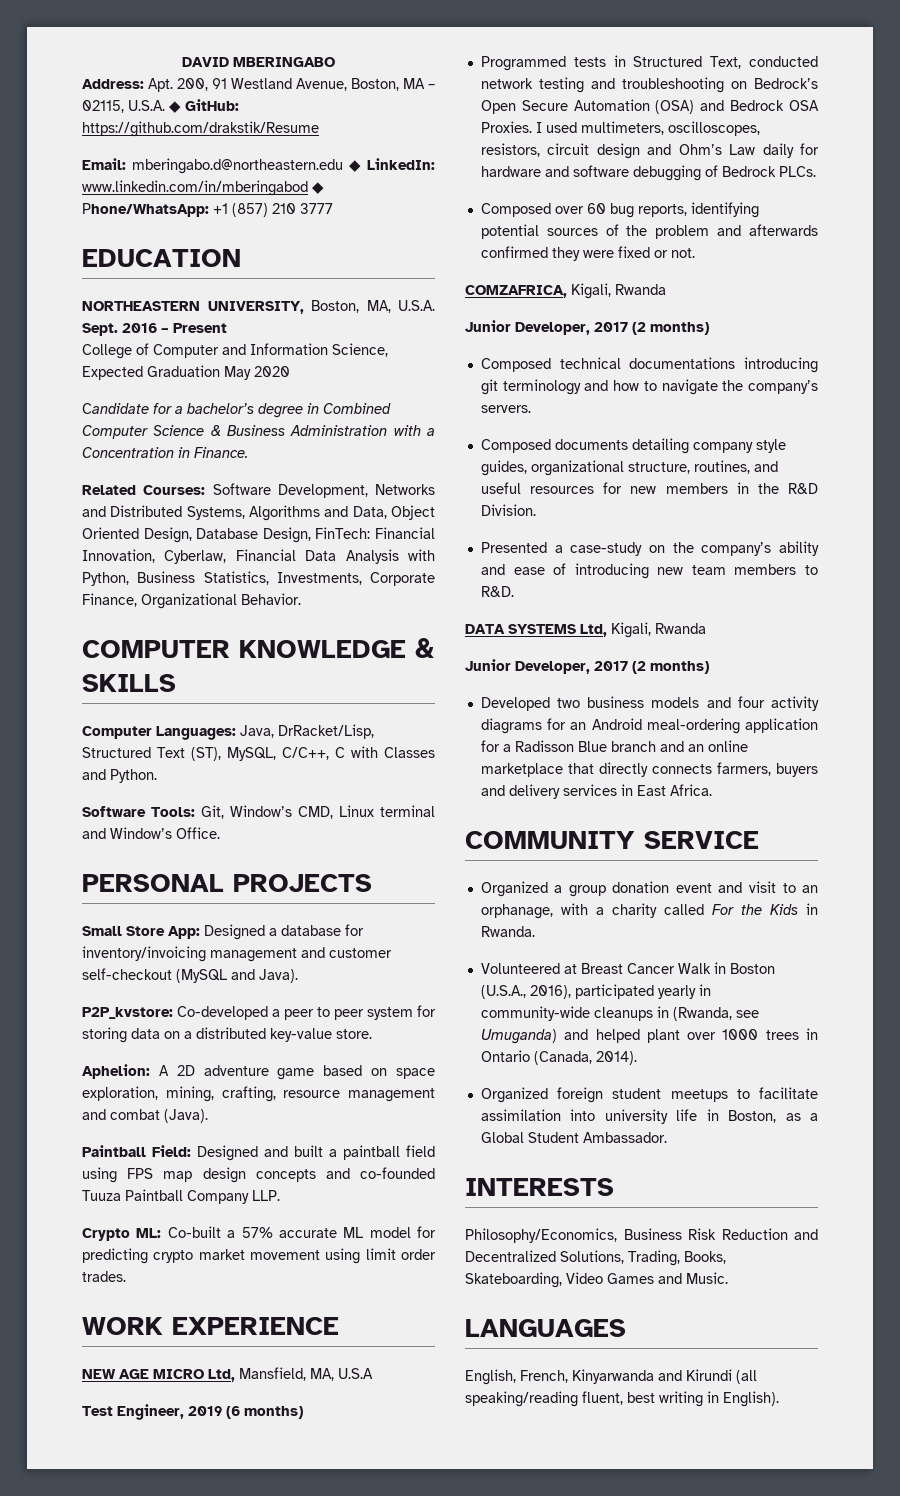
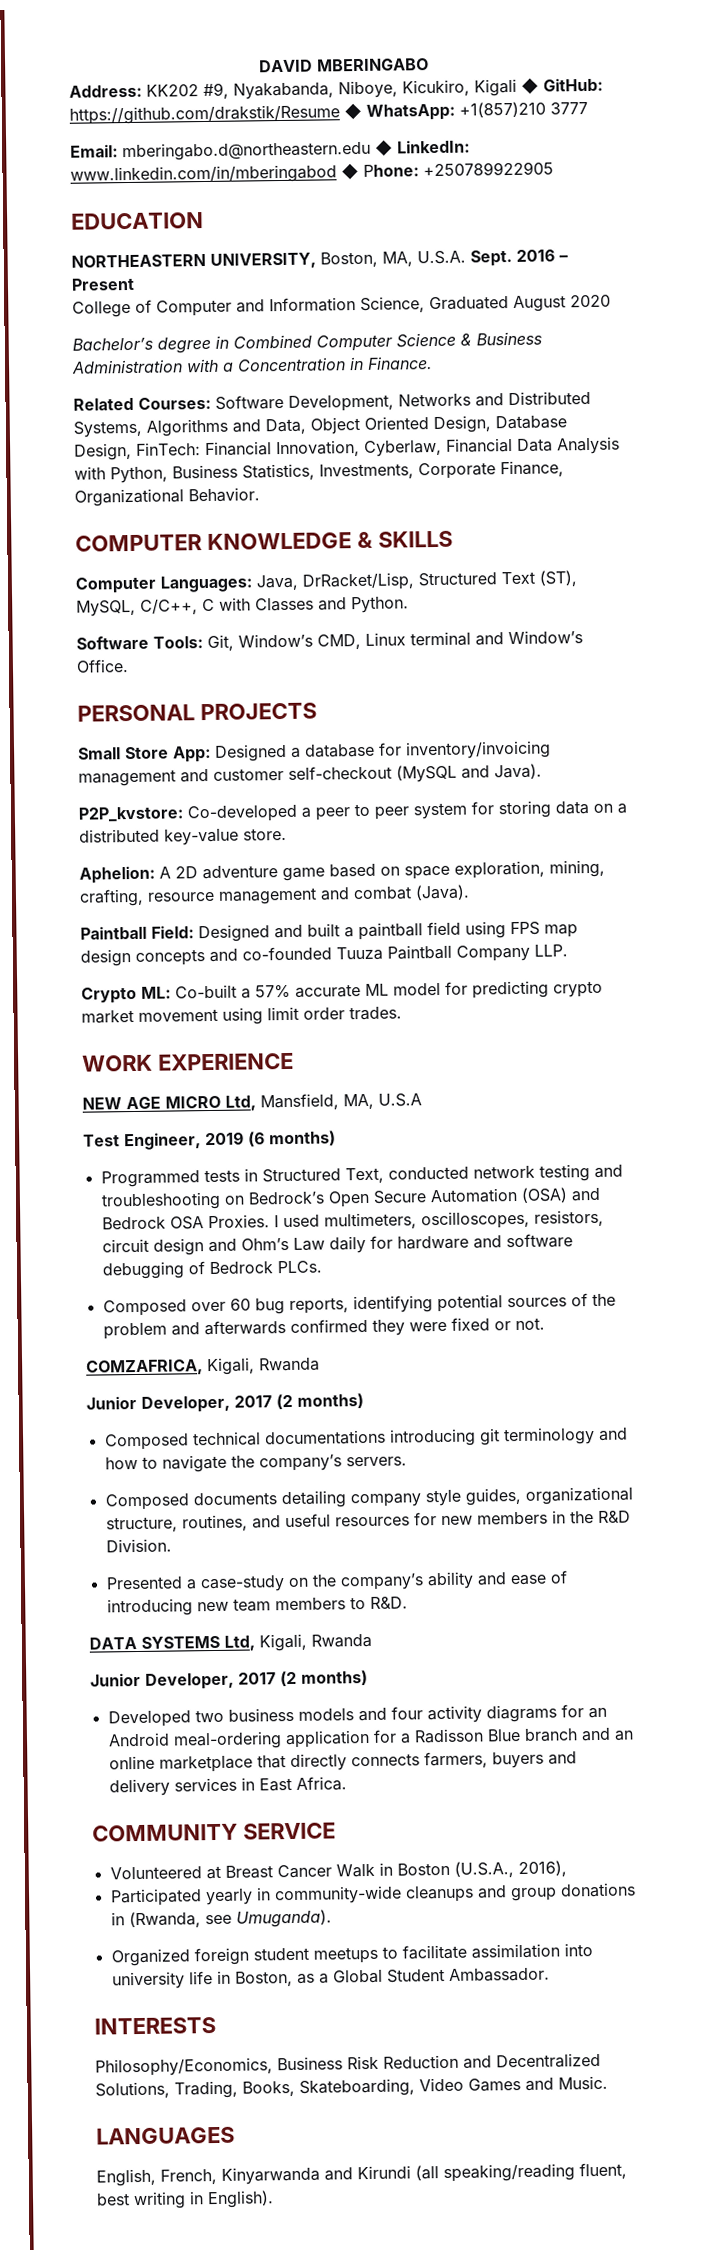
[148,78,435,92] [82,100,165,113] Apt. 200, 91 Westland Avenue, Boston, MA – 02115, U.S.A. -> [146,78,517,100] KK202 #9, Nyakabanda, Niboye, Kicukiro, Kigali
(319, 129) none -> [344,101,588,121] ◆ WhatsApp: +1(857)210 3777
[82,203,333,217] Phone/WhatsApp: +1 (857) 210 3777 -> [363,161,554,177] Phone: +250789922905
[82,365,290,380] [82,403,254,414] Expected Graduation May 2020 // Candidate for a bachelor’s -> [429,294,611,312] [72,337,153,351] Graduated August 2020 // Bachelor’s
[480,881,818,897] [480,903,818,919] [480,926,535,937] // Organized a group donation event and visit to an orphanage, with a charity called For the Kids in Rwanda. -> (336, 1831) none
[574,984,654,999] participated -> [109,1888,202,1907] // Participated
[656,1006,759,1021] [480,1028,818,1044] [480,1050,637,1065] in (Rwanda, see Umuganda) and helped plant over 1000 trees in Ontario (Canada, 2014). -> [476,1882,636,1902] [110,1909,332,1929] and group donations in (Rwanda, see Umuganda).

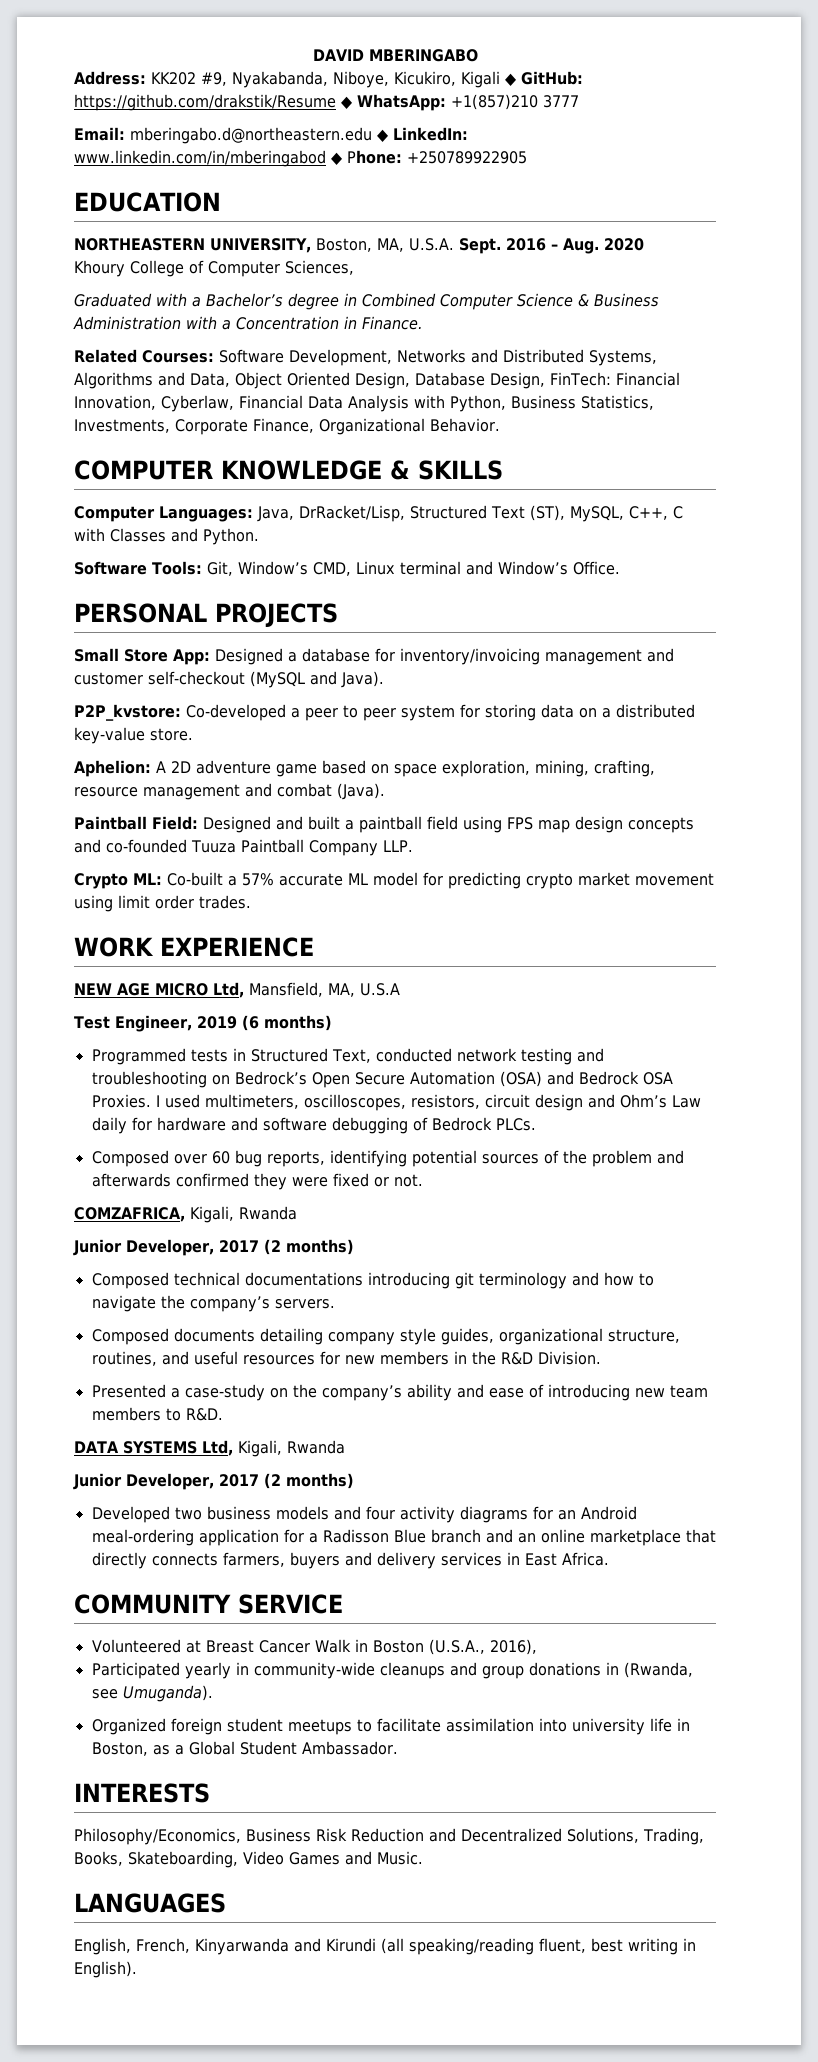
[71,277,135,291] [72,294,611,318] Present // College of Computer and Information Science, Graduated August 2020 // -> [562,238,644,254] [74,260,354,277] [74,293,201,307] Aug. 2020 // Khoury College of Computer Sciences, // Graduated with a
[140,599,198,615] C/C++, -> [628,506,668,520] C++,

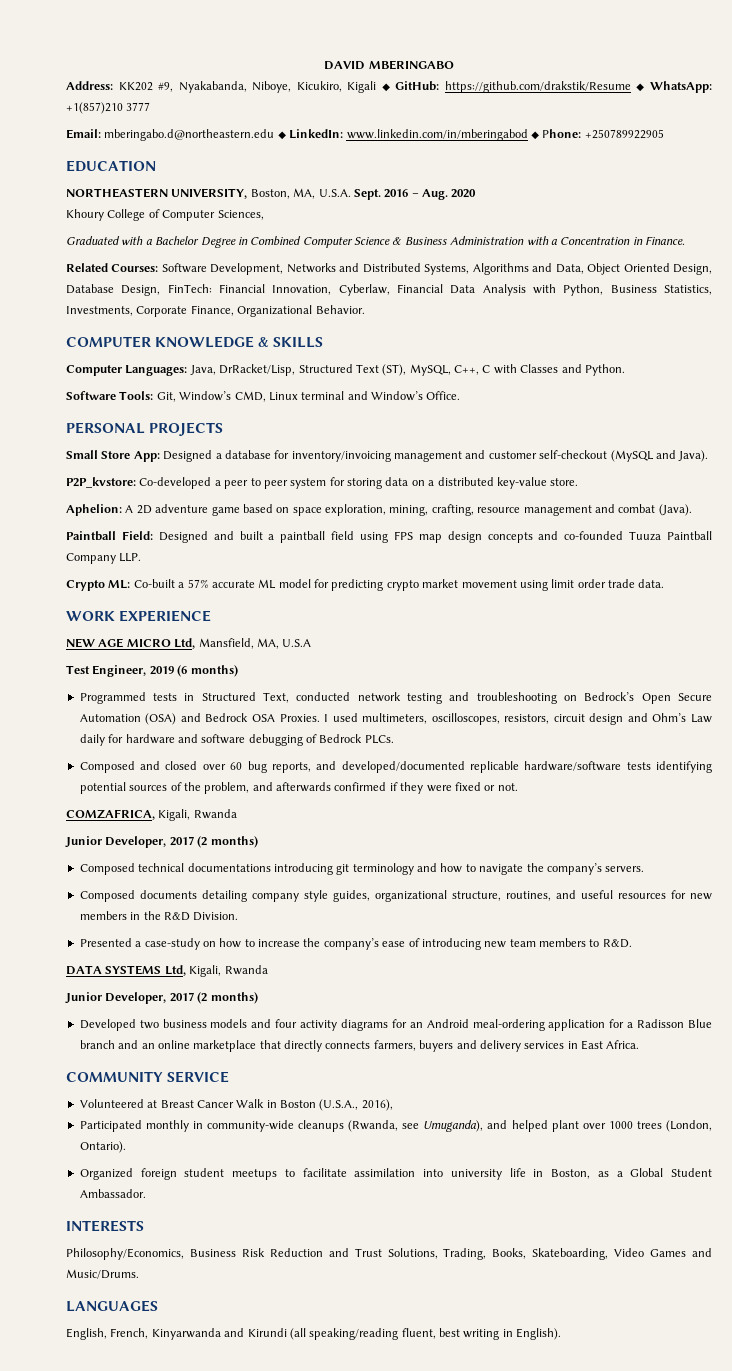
[206,293,339,310] Bachelor’s degree -> [155,236,236,248] Bachelor Degree
[199,895,251,909] trades. -> [608,579,665,588] trade data.
(169, 1158) none -> [140,761,198,770] and closed
(325, 1159) none -> [316,761,651,773] and developed/documented replicable hardware/software tests
[591,1150,652,1167] problem -> [204,782,250,794] problem,
(249, 1180) none -> [389,782,398,791] if
[292,1384,484,1401] the company’s ability and -> [219,938,379,950] how to increase the company’s
[184,1662,231,1679] yearly -> [145,1120,189,1132] monthly
[449,1662,693,1679] [91,1685,213,1702] and group donations in (Rwanda, see Umuganda). -> [348,1120,712,1132] [79,1141,126,1153] (Rwanda, see Umuganda), and helped plant over 1000 trees (London, Ontario).
[461,1828,562,1842] Decentralized -> [354,1248,382,1257] Trust
[377,1851,423,1865] Music. -> [66,1269,139,1279] Music/Drums.

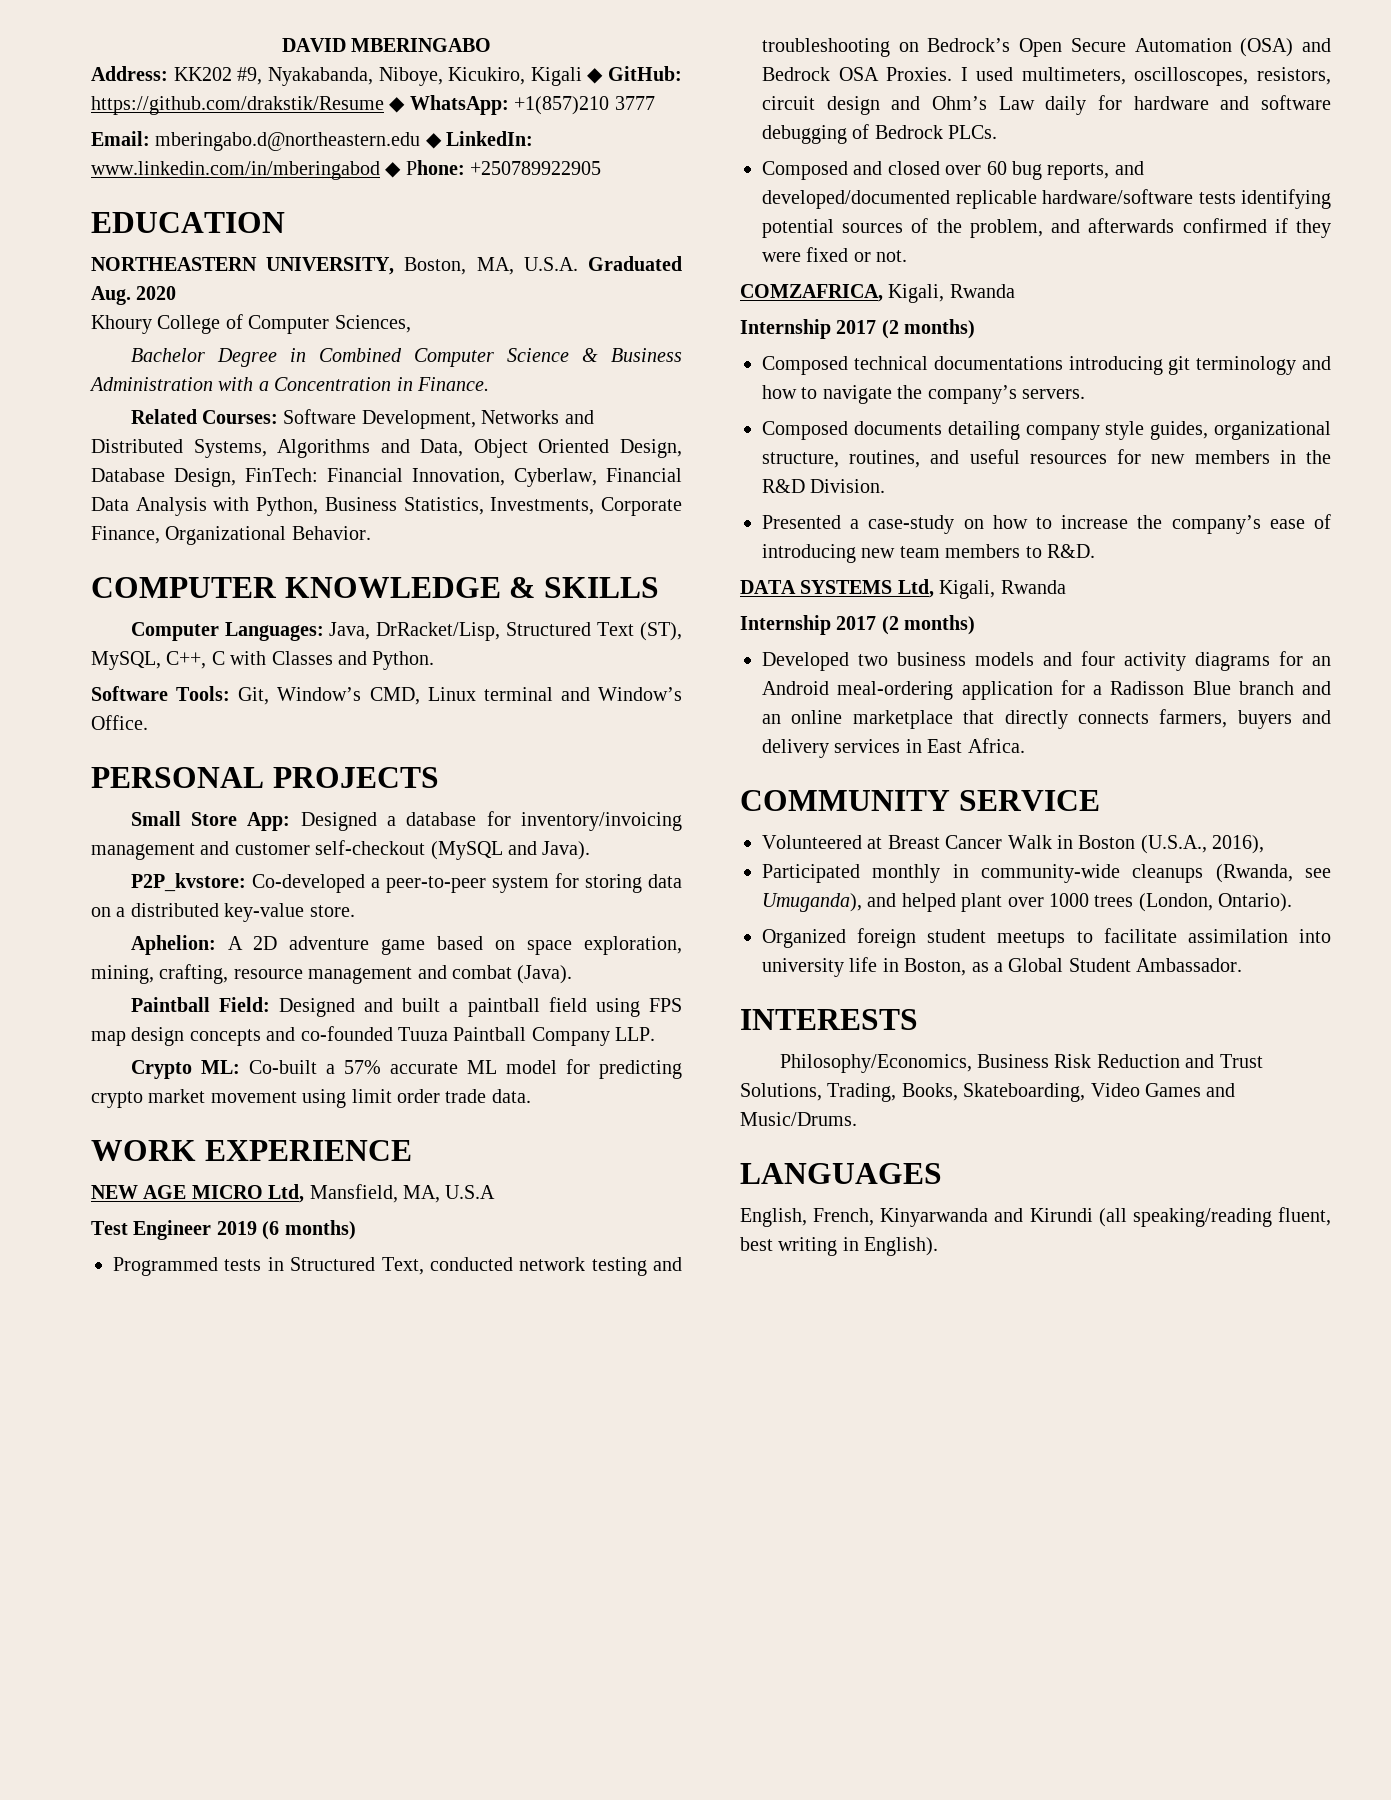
[353,189,419,200] Sept. 2016 – -> [588,256,682,271] Graduated
[66,236,152,245] Graduated with a -> (411, 324) none
[224,478,288,489] peer to peer -> [385,876,486,893] peer-to-peer
[92,665,147,677] Engineer, -> [133,1220,212,1240] Engineer
[65,836,167,848] Junior Developer, -> [740,319,831,339] Internship
[65,992,167,1004] Junior Developer, -> [740,615,831,635] Internship

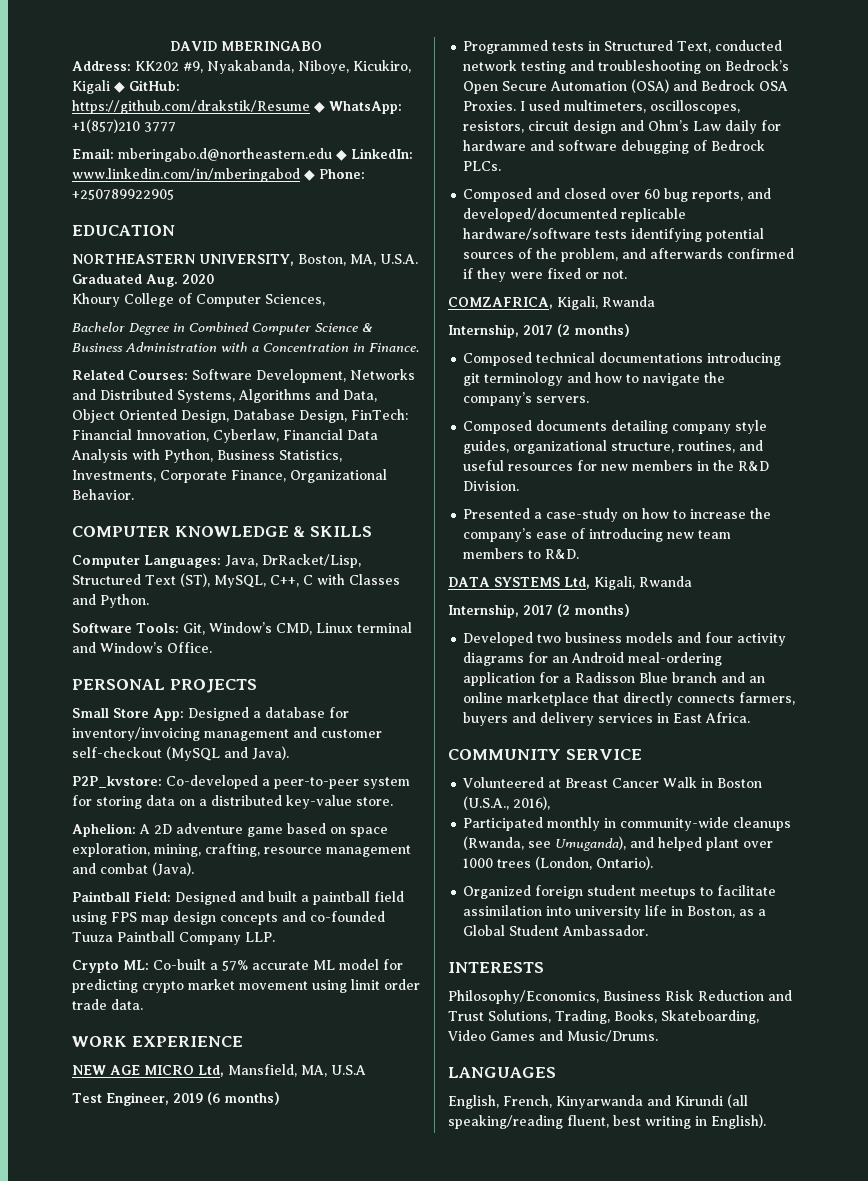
[133,1220,212,1240] Engineer -> [105,1092,169,1106] Engineer,
[740,319,831,339] Internship -> [448,324,519,338] Internship,
[740,615,831,635] Internship -> [448,604,519,618] Internship,

